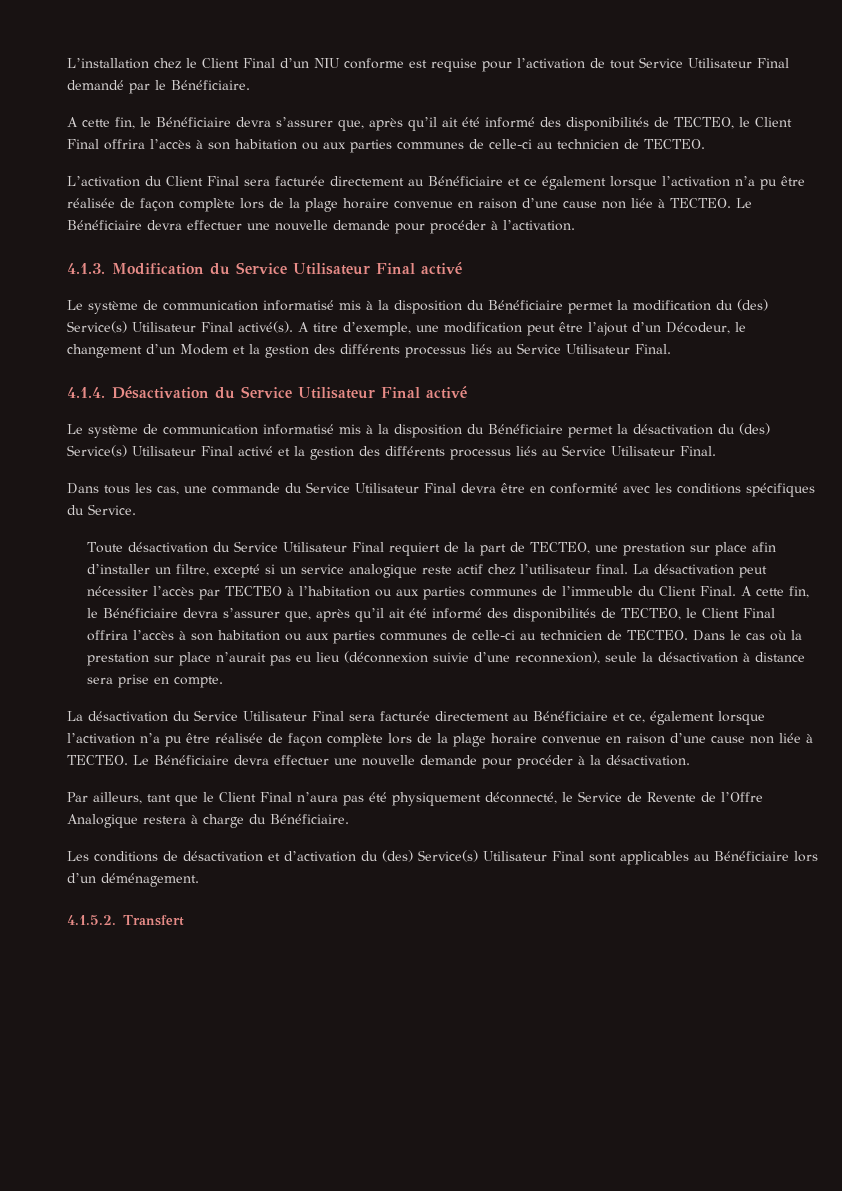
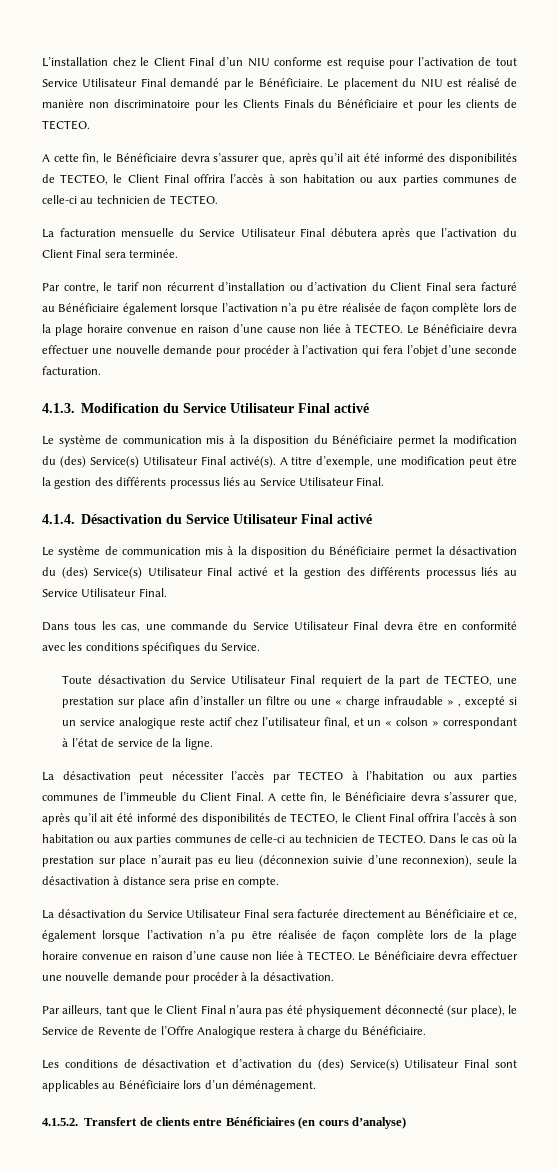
(250, 85) none -> [327,78,517,90] [42,99,517,111] [42,120,90,130] Le placement du NIU est réalisé de manière non discriminatoire pour les Clients Finals du Bénéficiaire et pour les clients de TECTEO.
[67,176,537,187] L’activation du Client Final sera facturée directement au Bénéficiaire et ce -> [42,228,517,240] [42,249,179,258] [42,282,517,293] [42,303,120,312] La facturation mensuelle du Service Utilisateur Final débutera après que l’activation du Client Final sera terminée. // Par contre, le tarif non récurrent d’installation ou d’activation du Client Final sera facturé au Bénéficiaire
[503,220,575,231] l’activation. -> [302,345,517,357] [42,366,101,375] l’activation qui fera l’objet d’une seconde facturation.
[263,300,334,311] informatisé -> (202, 440) none
[588,322,746,336] [67,344,245,358] l’ajout d’un Décodeur, le changement d’un Modem et -> (517, 461) none
[263,424,334,435] informatisé -> (201, 551) none
[175,564,209,576] filtre, -> [266,696,462,708] filtre ou une « charge infraudable » ,
[595,564,628,574] final. -> [323,717,517,729] [62,738,213,750] final, et un « colson » correspondant à l’état de service de la ligne. //
[485,792,557,804] déconnecté, -> [384,1005,505,1017] déconnecté (sur place),
(184, 920) none -> [139,1117,406,1129] de clients entre Bénéficiaires (en cours d’analyse)

